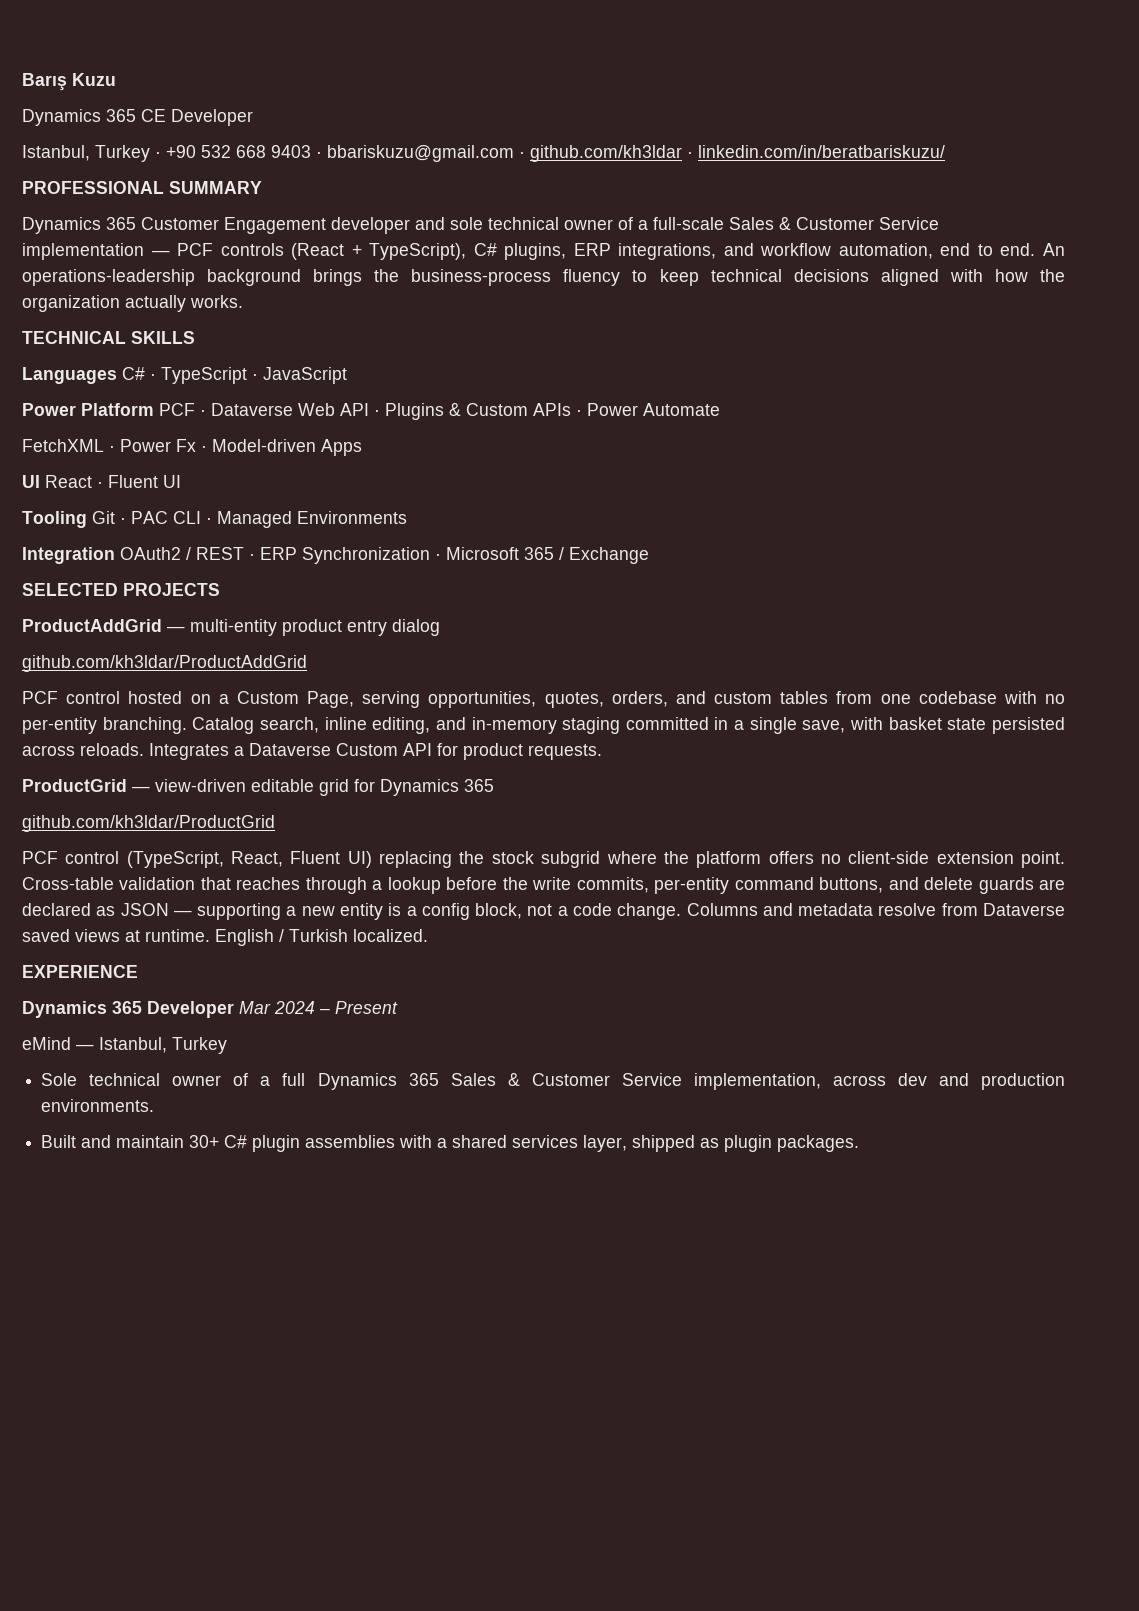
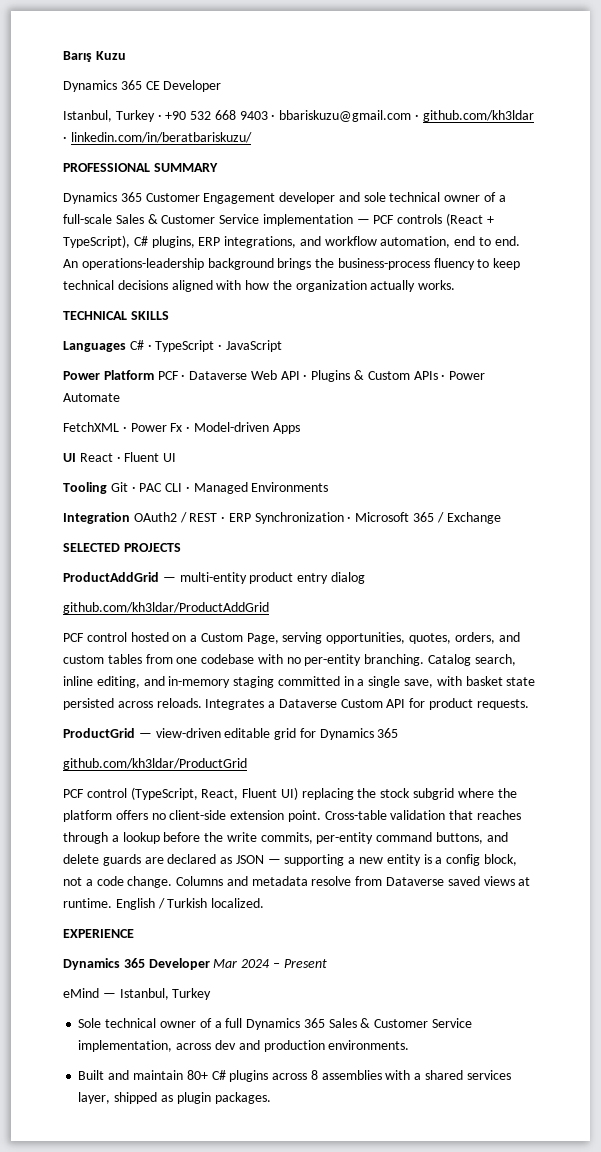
[189,1135,301,1152] 30+ C# plugin -> [186,1070,318,1082] 80+ C# plugins across 8

